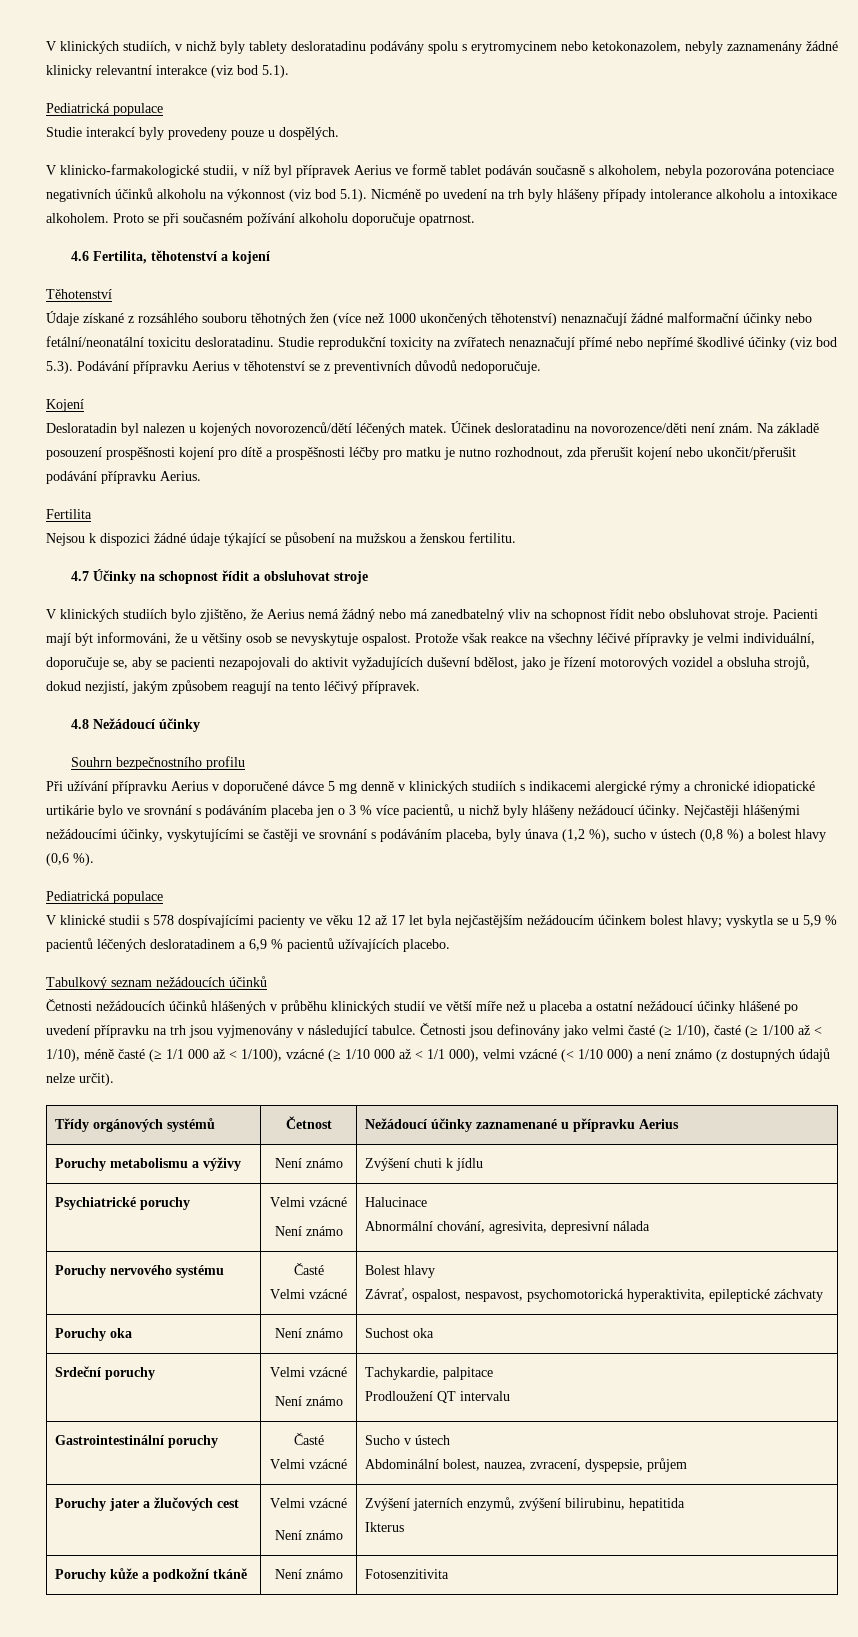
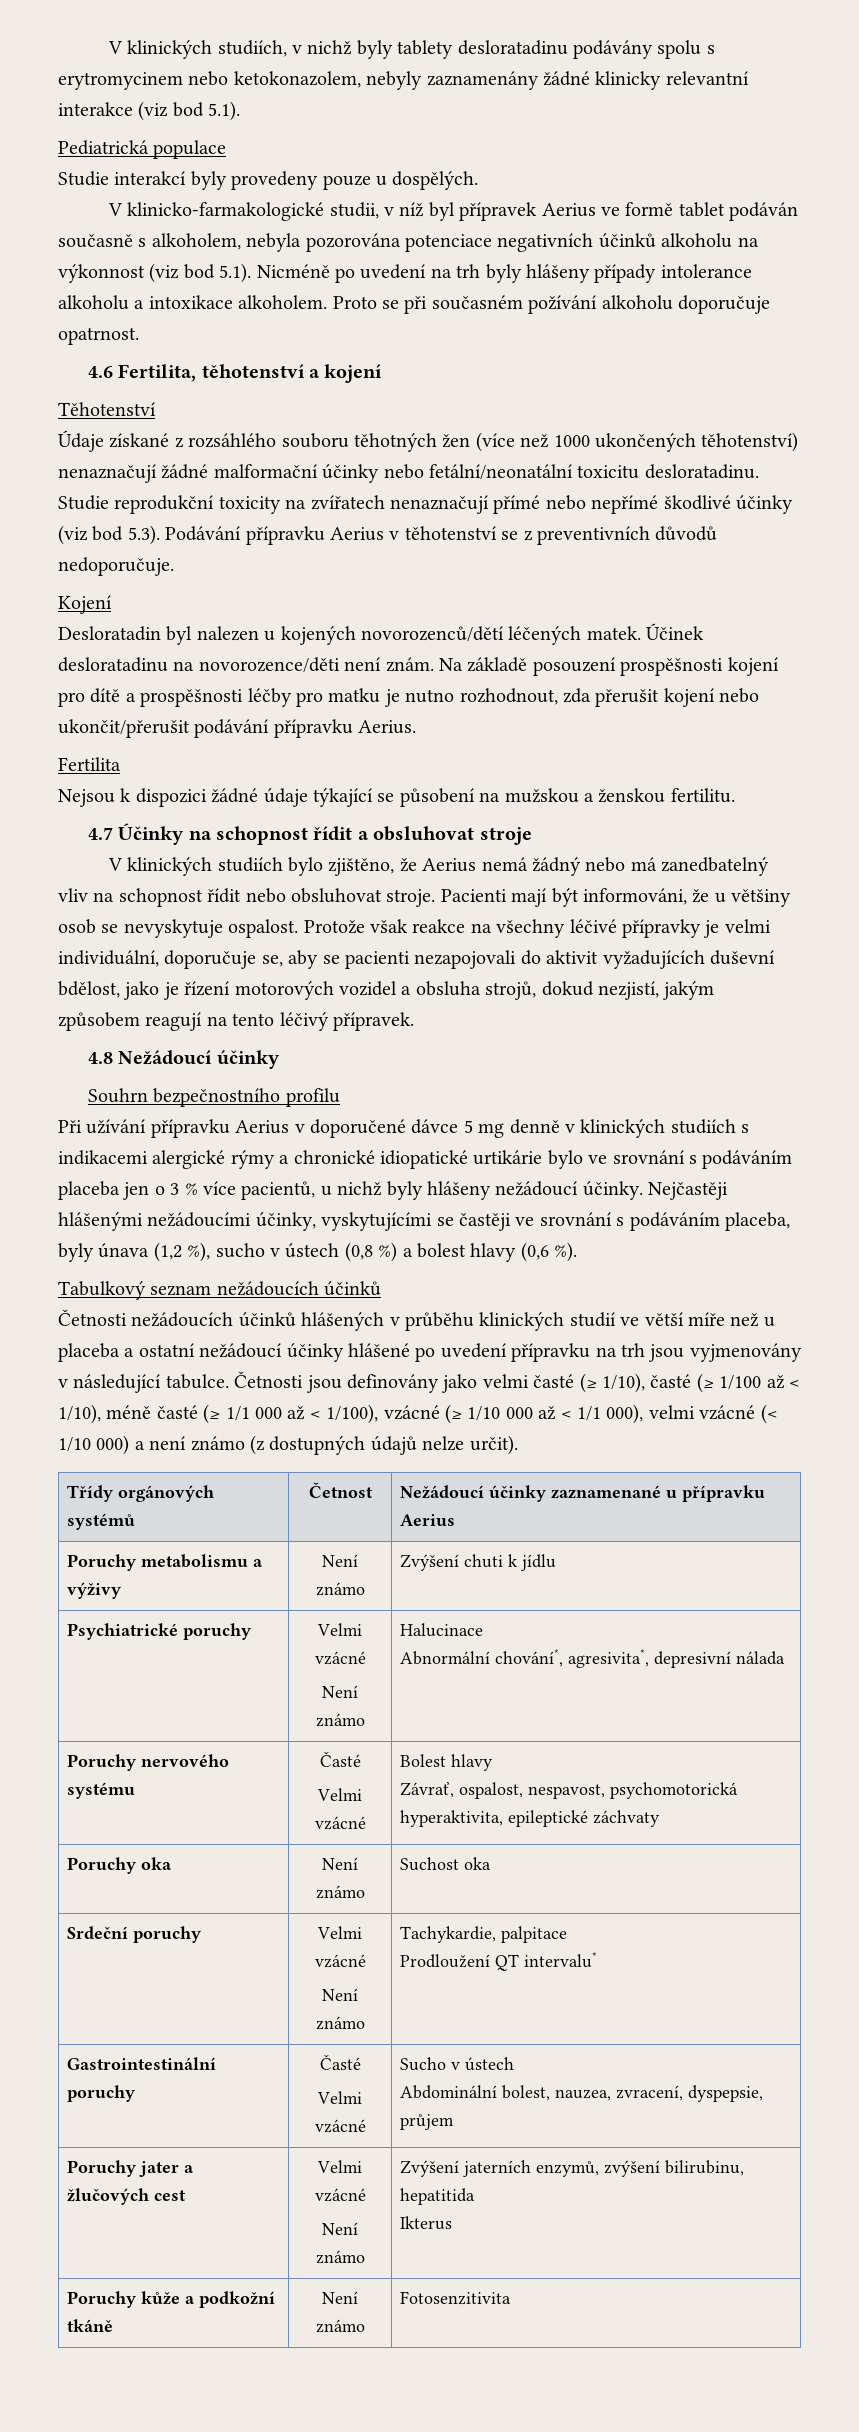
[46,891,163,904] [46,915,837,928] [46,938,450,952] // Pediatrická populace // V klinické studii s 578 dospívajícími pacienty ve věku 12 až 17 let byla nejčastějším nežádoucím účinkem bolest hlavy; vyskytla se u 5,9 % pacientů léčených desloratadinem a 6,9 % pacientů užívajících placebo. -> (578, 1252) none
[436,1221,547,1234] chování, agresivita, -> [495,1649,650,1668] chování*, agresivita*,
[459,1391,510,1401] intervalu -> [524,1952,598,1968] intervalu*

